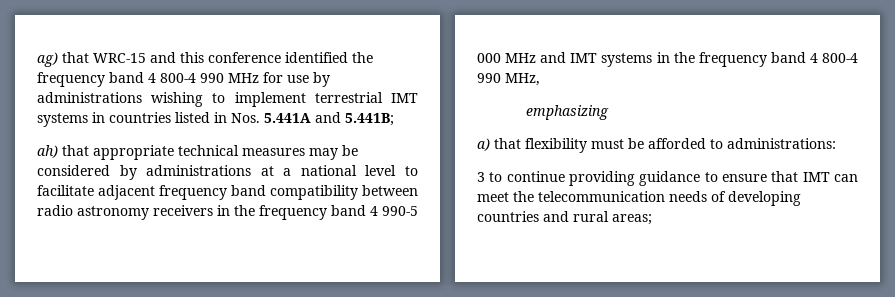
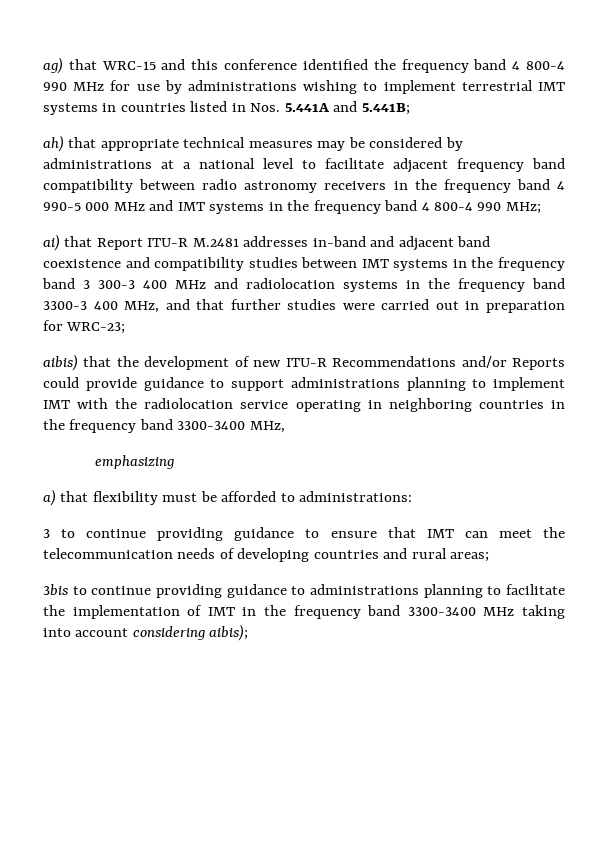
(501, 78) none -> [505,202,541,214] [43,234,491,251] [43,257,565,271] [42,278,565,292] [43,299,565,313] [43,320,126,334] [43,354,565,371] [43,377,565,391] [43,398,565,412] [43,419,246,433] MHz; // ai) that Report ITU-R M.2481 addresses in-band and adjacent band coexistence and compatibility studies between IMT systems in the frequency band 3 300-3 400 MHz and radiolocation systems in the frequency band 3300-3 400 MHz, and that further studies were carried out in preparation for WRC-23; // aibis) that the development of new ITU-R Recommendations and/or Reports could provide guidance to support administrations planning to implement IMT with the radiolocation service operating in neighboring countries in the frequency band 3300-3400
(652, 219) none -> [43,584,565,598] [43,605,565,619] [43,624,249,641] // 3bis to continue providing guidance to administrations planning to facilitate the implementation of IMT in the frequency band 3300-3400 MHz taking into account considering aibis);

